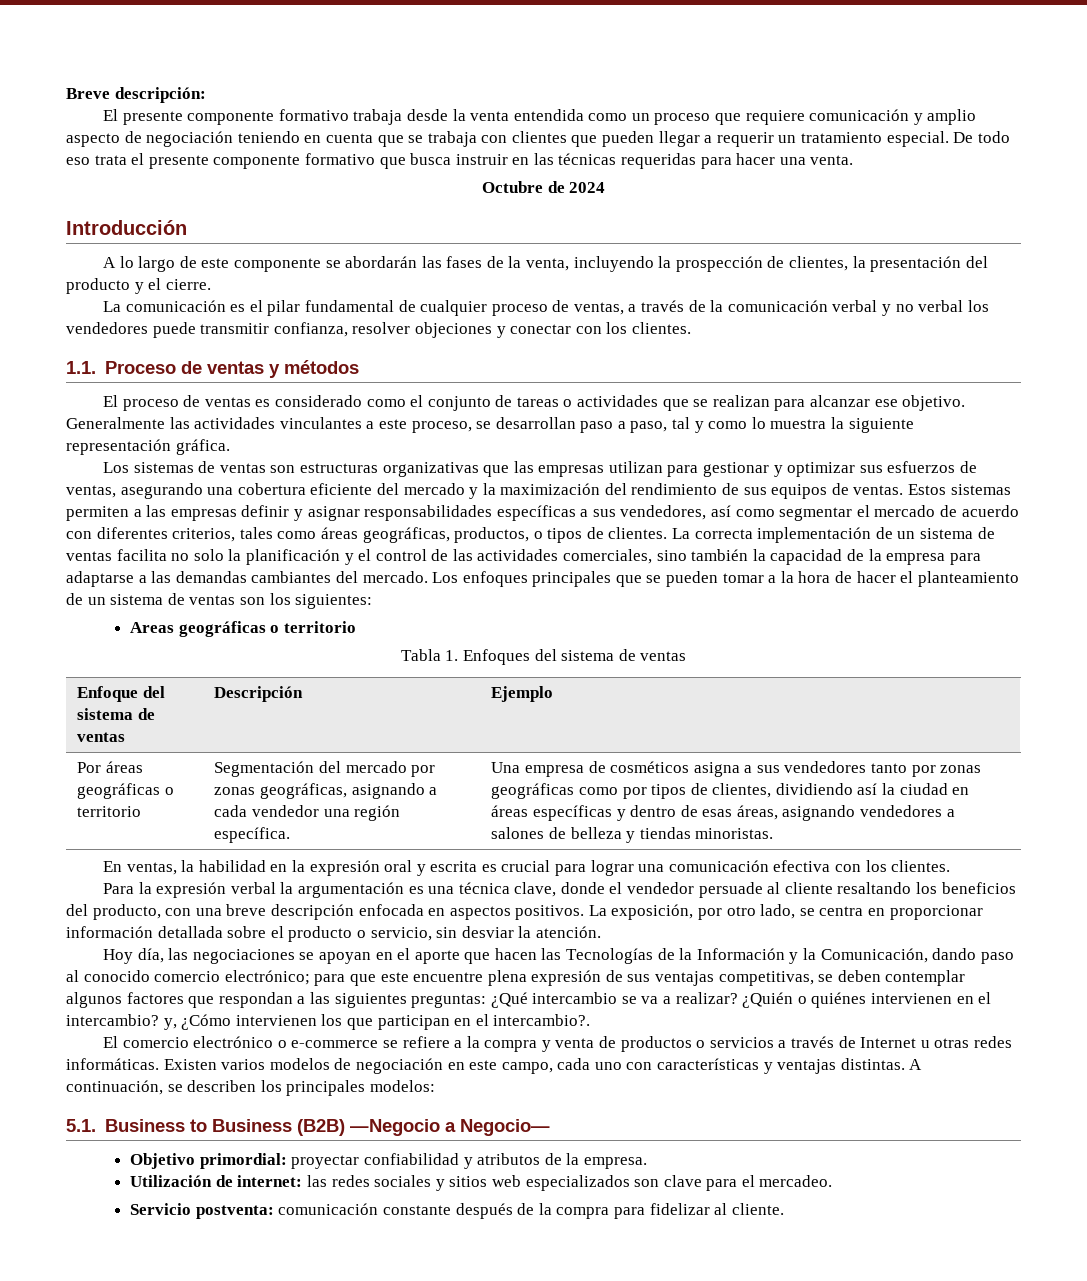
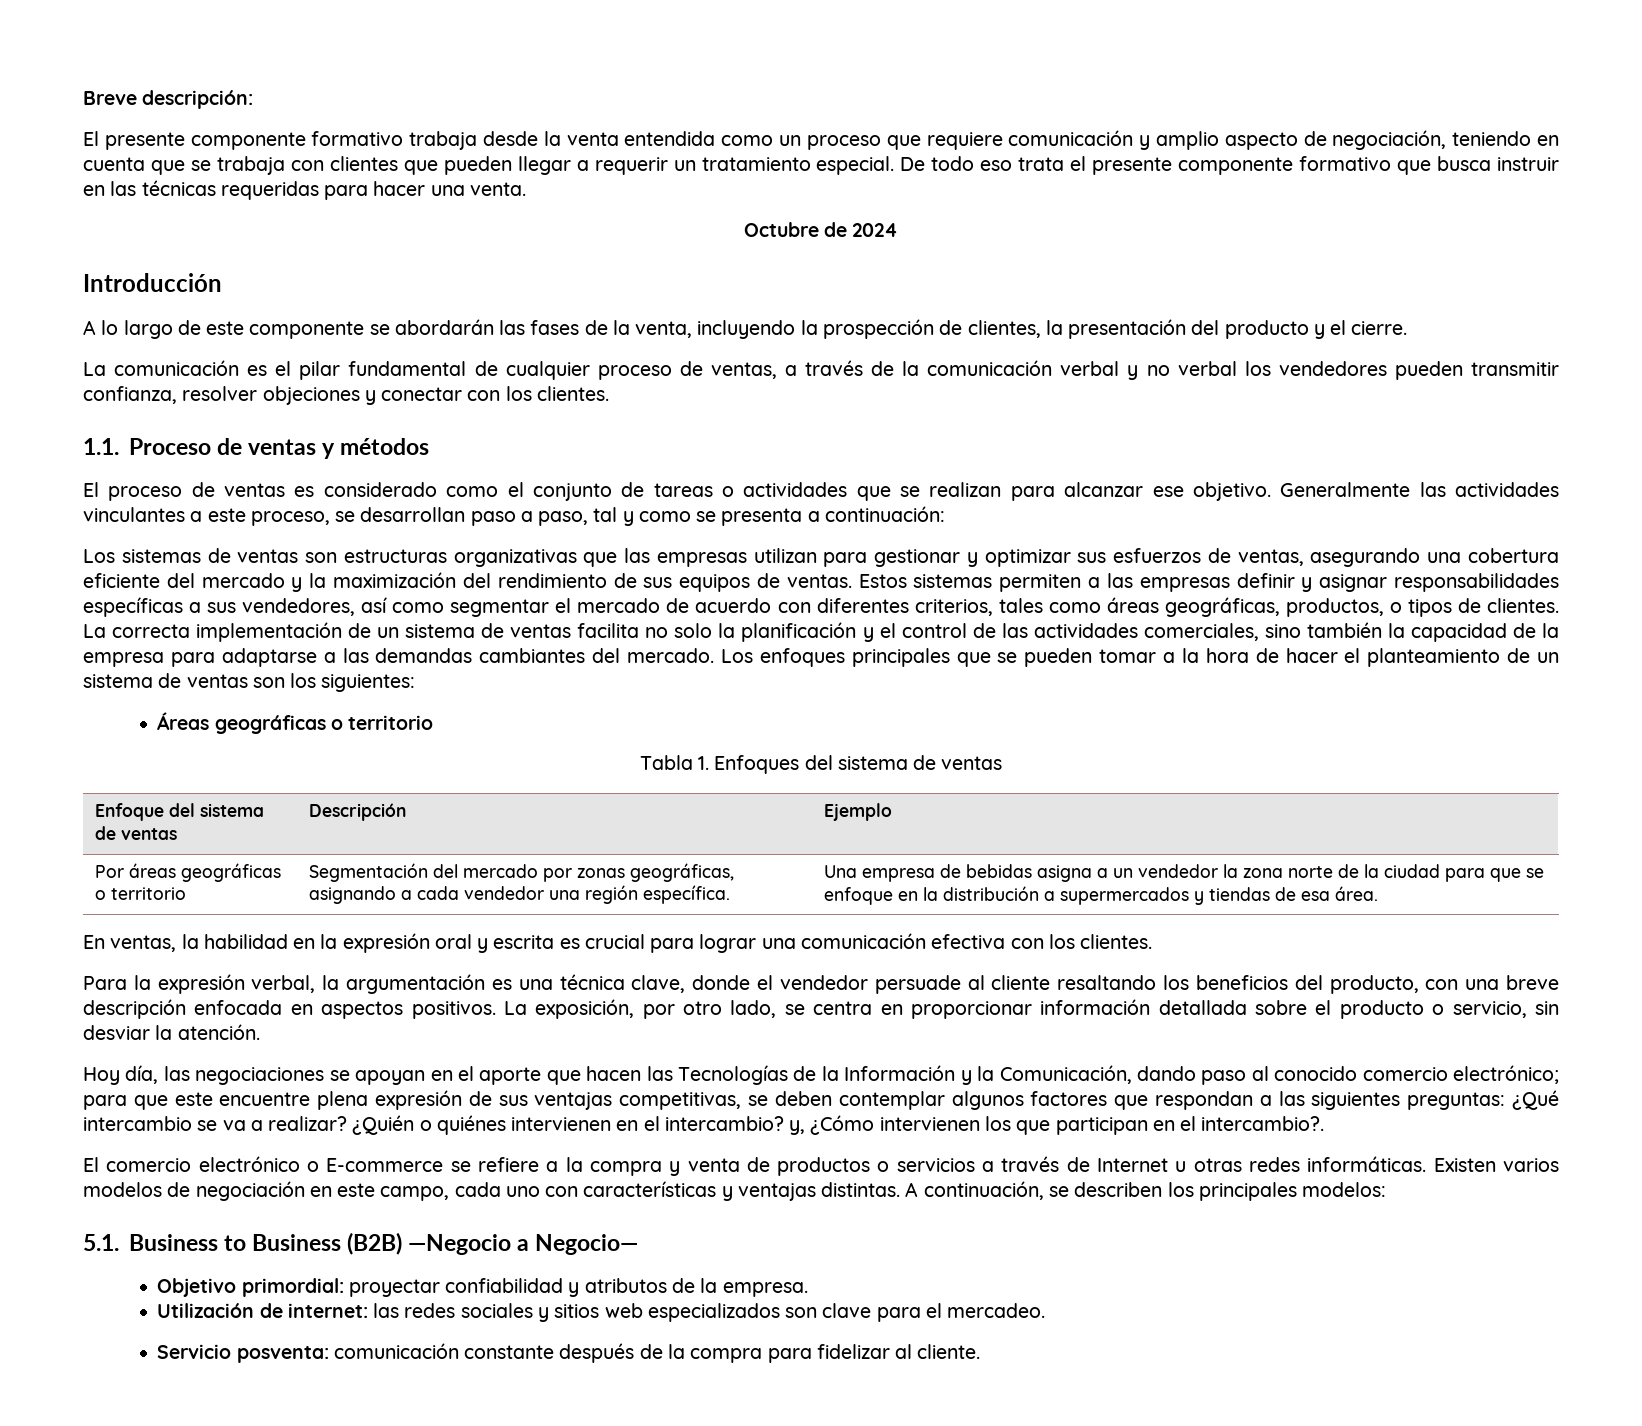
[146,131,234,147] negociación -> [1332,130,1447,150] negociación,
[152,322,196,338] puede -> [1394,361,1463,380] pueden
[751,417,914,433] [66,439,230,455] lo muestra la siguiente representación gráfica. -> [696,506,945,526] se presenta a continuación:
[130,622,175,633] Areas -> [157,712,210,730] Áreas
[610,761,690,773] cosméticos -> [966,864,1033,878] bebidas
[756,761,982,777] [491,783,970,799] [491,805,955,821] [491,827,774,843] sus vendedores tanto por zonas geográficas como por tipos de clientes, dividiendo así la ciudad en áreas específicas y dentro de esas áreas, asignando vendedores a salones de belleza y tiendas minoristas. -> [1113,864,1545,882] [824,886,1379,905] un vendedor la zona norte de la ciudad para que se enfoque en la distribución a supermercados y tiendas de esa área.
[230,882,276,894] verbal -> [251,975,316,993] verbal,
[291,1040,379,1048] e-commerce -> [326,1158,444,1172] E-commerce
[195,1205,274,1219] postventa: -> [236,1346,329,1363] posventa:

